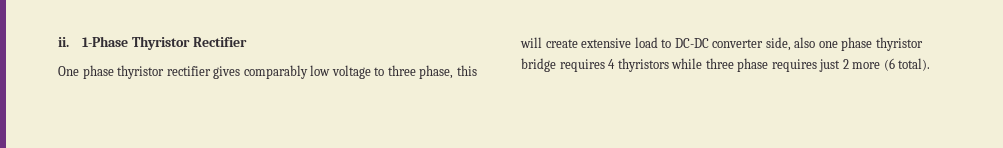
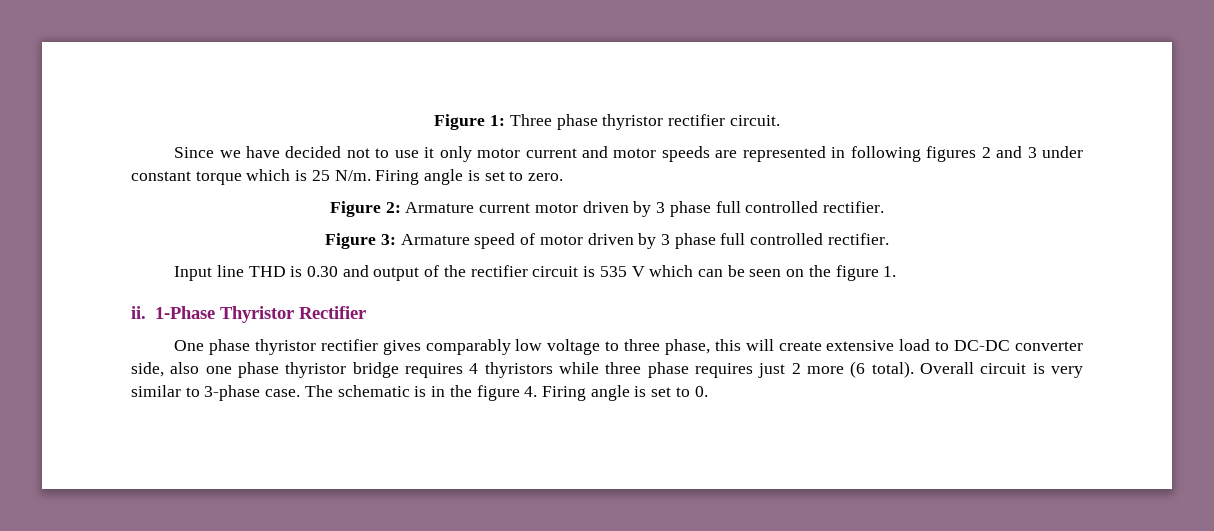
(58, 42) none -> [434,114,780,130] [174,146,1083,162] [131,169,563,185] [330,201,884,217] [325,233,889,249] [174,265,897,281] Figure 1: Three phase thyristor rectifier circuit. // Since we have decided not to use it only motor current and motor speeds are represented in following figures 2 and 3 under constant torque which is 25 N/m. Firing angle is set to zero. // Figure 2: Armature current motor driven by 3 phase full controlled rectifier. // Figure 3: Armature speed of motor driven by 3 phase full controlled rectifier. // Input line THD is 0.30 and output of the rectifier circuit is 535 V which can be seen on the figure 1. //
(931, 64) none -> [920,362,1084,378] [131,385,708,401] Overall circuit is very similar to 3-phase case. The schematic is in the figure 4. Firing angle is set to 0.

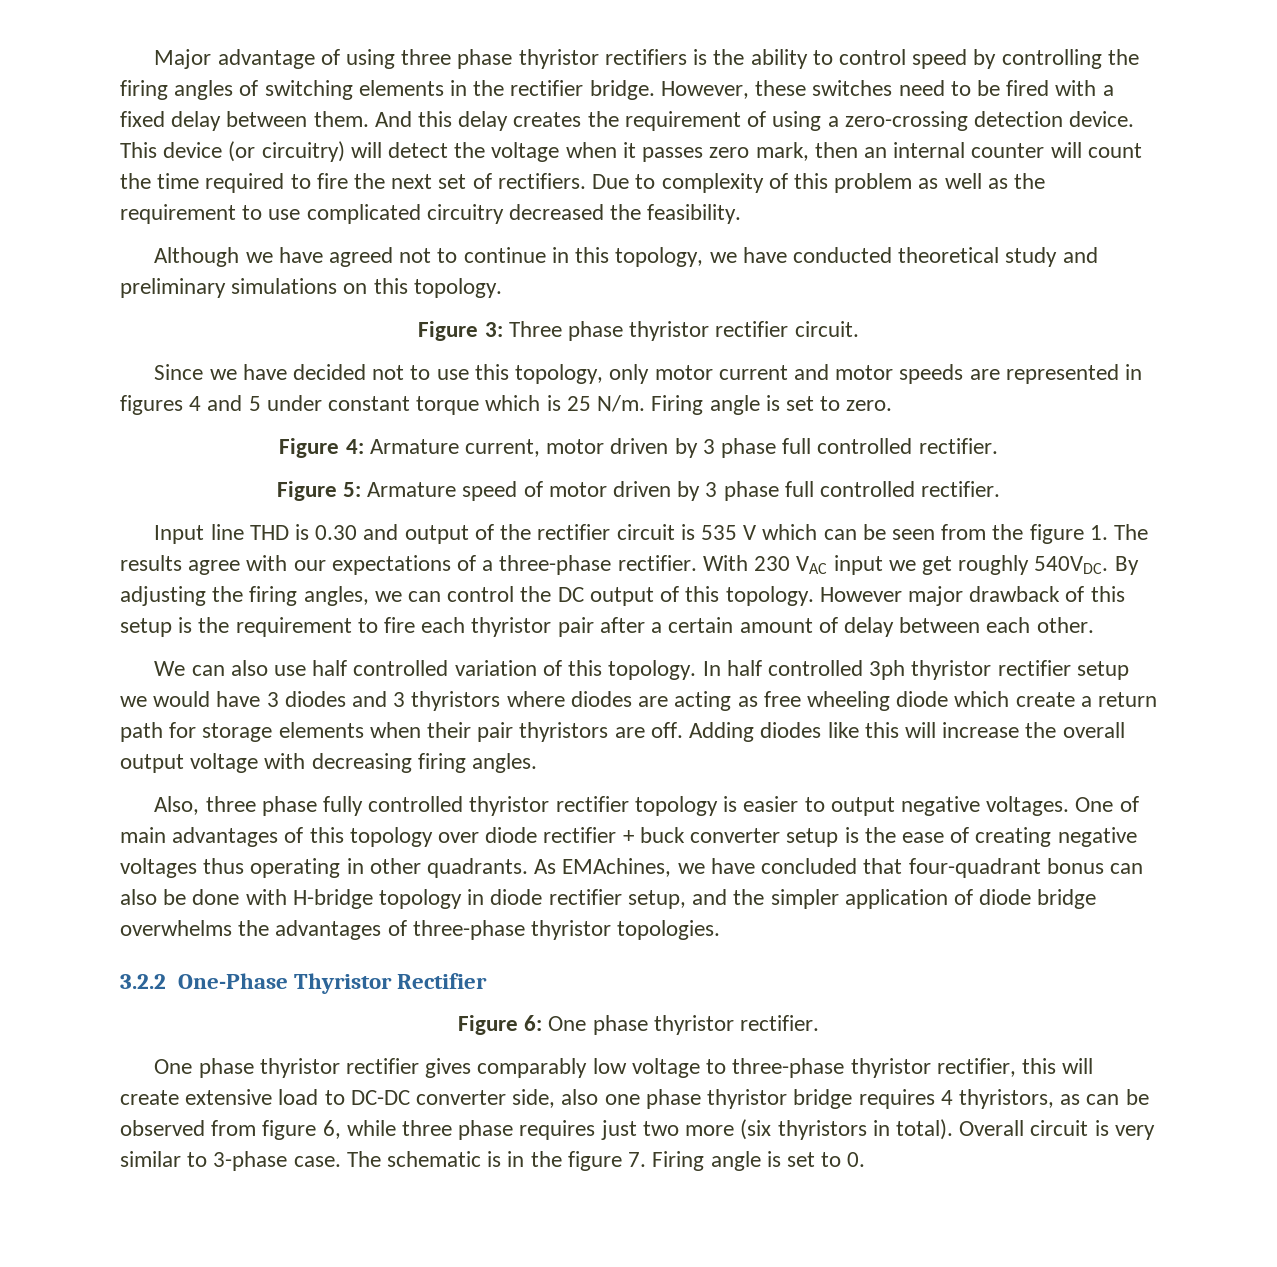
[434,114,506,130] Figure 1: -> [154,49,1139,69] [120,80,1114,100] [120,111,1135,131] [120,141,1142,162] [120,173,1045,193] [120,204,742,224] [154,247,1098,267] [120,278,502,298] [418,321,503,341] Major advantage of using three phase thyristor rectifiers is the ability to control speed by controlling the firing angles of switching elements in the rectifier bridge. However, these switches need to be fired with a fixed delay between them. And this delay creates the requirement of using a zero-crossing detection device. This device (or circuitry) will detect the voltage when it passes zero mark, then an internal counter will count the time required to fire the next set of rectifiers. Due to complexity of this problem as well as the requirement to use complicated circuitry decreased the feasibility. // Although we have agreed not to continue in this topology, we have conducted theoretical study and preliminary simulations on this topology. // Figure 3:
[424,147,435,158] it -> [474,364,604,384] this topology,
[850,146,1037,162] following figures 2 and 3 -> [120,395,261,415] figures 4 and 5
[385,202,531,213] 2: Armature current -> [345,439,540,457] 4: Armature current,
[380,234,396,245] 3: -> [342,482,361,497] 5:
[786,269,805,277] on -> [941,524,987,540] from
[131,306,366,323] // ii. 1-Phase Thyristor Rectifier -> [1114,524,1149,540] [120,555,1139,575] [120,586,1125,606] [120,617,1094,637] [154,660,1129,680] [120,691,1157,711] [120,722,1125,742] [120,753,538,773] [154,796,1139,816] [120,827,1137,847] [120,858,1143,878] [120,889,1097,909] [120,920,721,940] [120,973,487,994] [457,1015,820,1035] The results agree with our expectations of a three-phase rectifier. With 230 VAC input we get roughly 540VDC. By adjusting the firing angles, we can control the DC output of this topology. However major drawback of this setup is the requirement to fire each thyristor pair after a certain amount of delay between each other. // We can also use half controlled variation of this topology. In half controlled 3ph thyristor rectifier setup we would have 3 diodes and 3 thyristors where diodes are acting as free wheeling diode which create a return path for storage elements when their pair thyristors are off. Adding diodes like this will increase the overall output voltage with decreasing firing angles. // Also, three phase fully controlled thyristor rectifier topology is easier to output negative voltages. One of main advantages of this topology over diode rectifier + buck converter setup is the ease of creating negative voltages thus operating in other quadrants. As EMAchines, we have concluded that four-quadrant bonus can also be done with H-bridge topology in diode rectifier setup, and the simpler application of diode bridge overwhelms the advantages of three-phase thyristor topologies. // 3.2.2 One-Phase Thyristor Rectifier // Figure 6: One phase thyristor rectifier.
[624,339,710,355] three phase, -> [732,1058,1016,1078] three-phase thyristor rectifier,
[484,362,553,378] thyristors -> [958,1089,1149,1109] [120,1120,341,1140] thyristors, as can be observed from figure 6,
[791,361,866,378] 2 more (6 -> [642,1119,890,1140] two more (six thyristors in
[524,386,538,397] 4. -> [628,1152,647,1167] 7.

